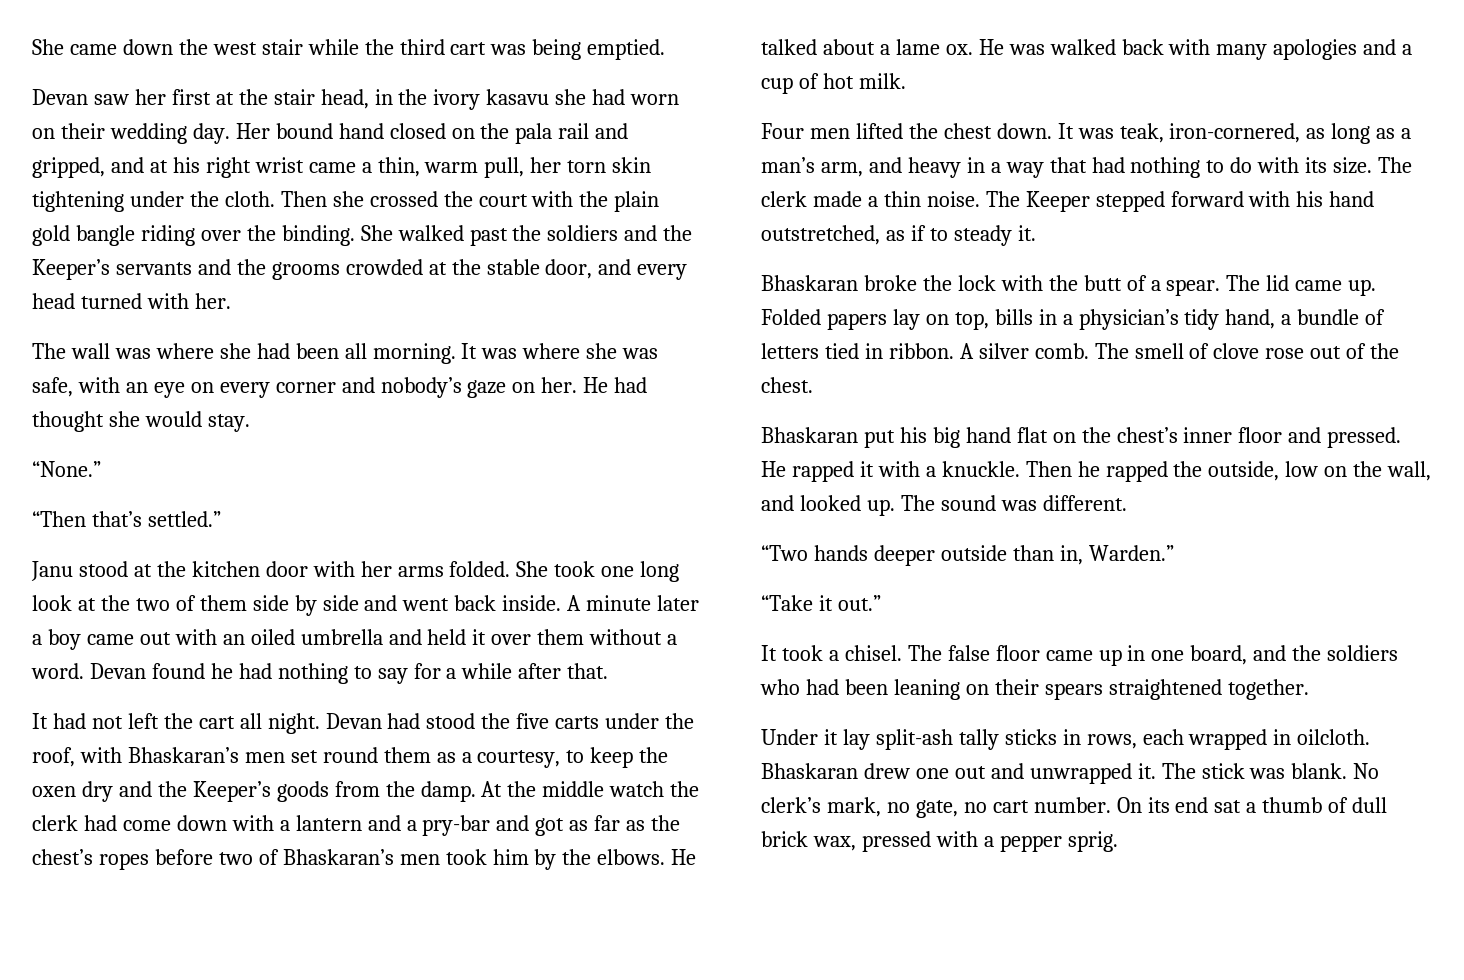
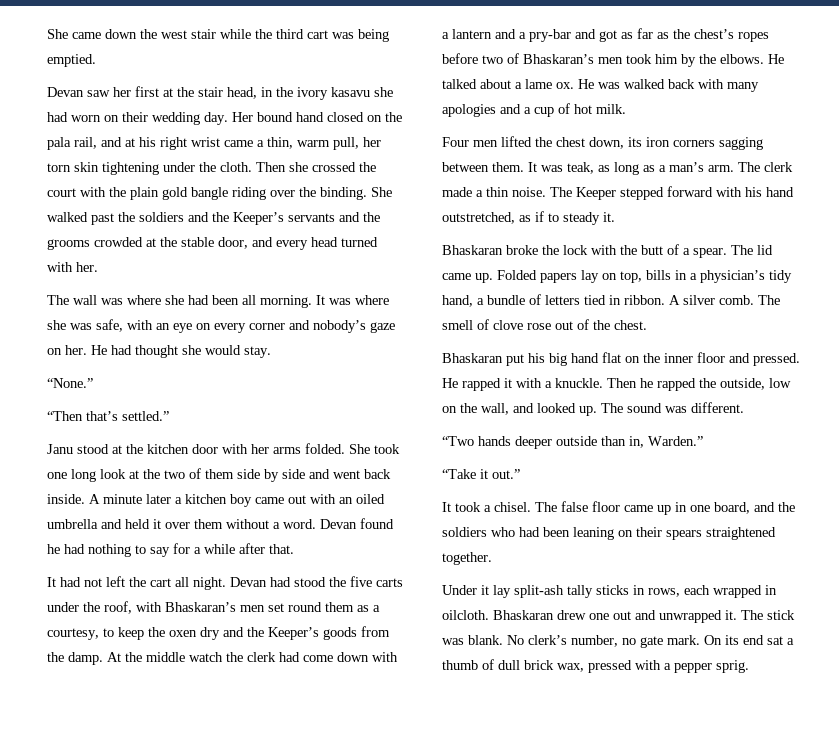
[558,123,629,139] [32,157,105,178] rail and gripped, -> [74,137,97,149] rail,
(42, 639) none -> [185,494,227,504] kitchen
[996,123,1052,139] down. -> [589,137,763,150] [442,162,524,172] down, its iron corners sagging between them.
[1169,123,1301,143] iron-cornered, -> (594, 168) none
[820,157,1373,178] arm, and heavy in a way that had nothing to do with its size. -> [708,165,734,172] arm.
[1116,427,1178,443] chest’s -> (660, 358) none
[826,797,1111,818] mark, no gate, no cart number. -> [571,635,700,648] number, no gate mark.

